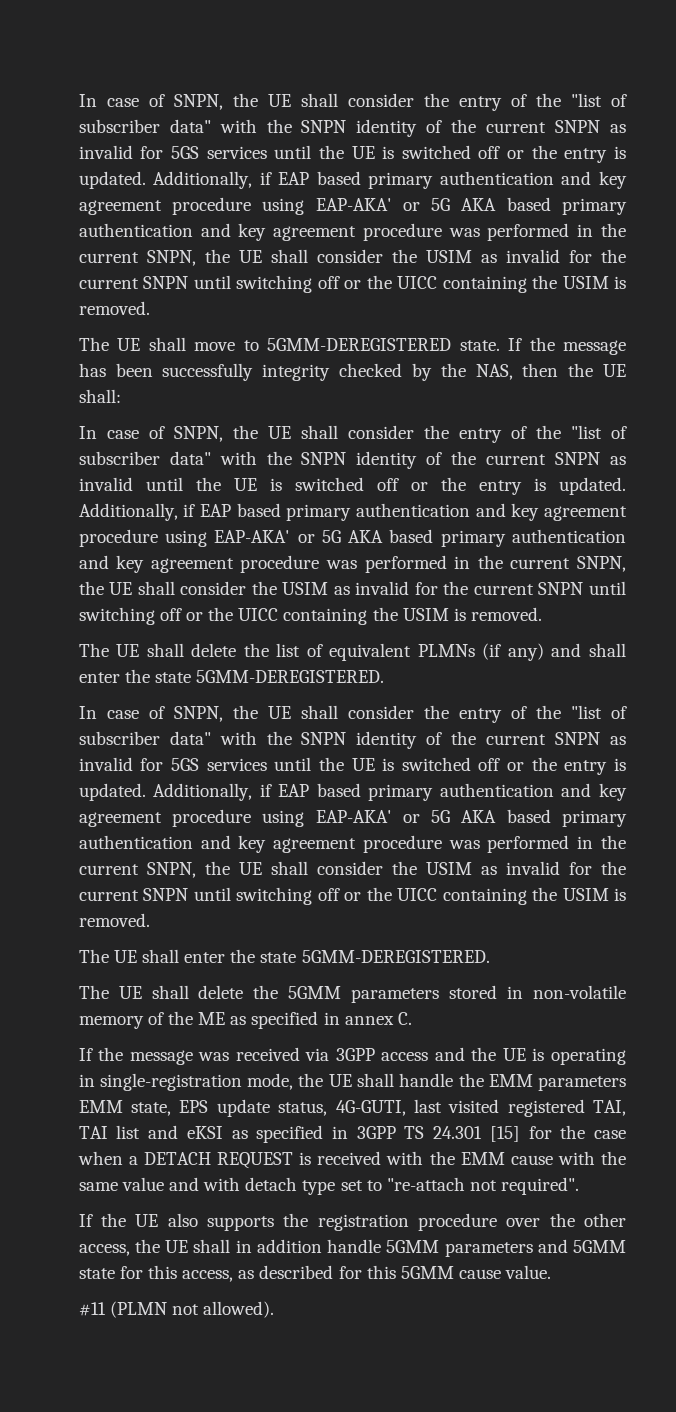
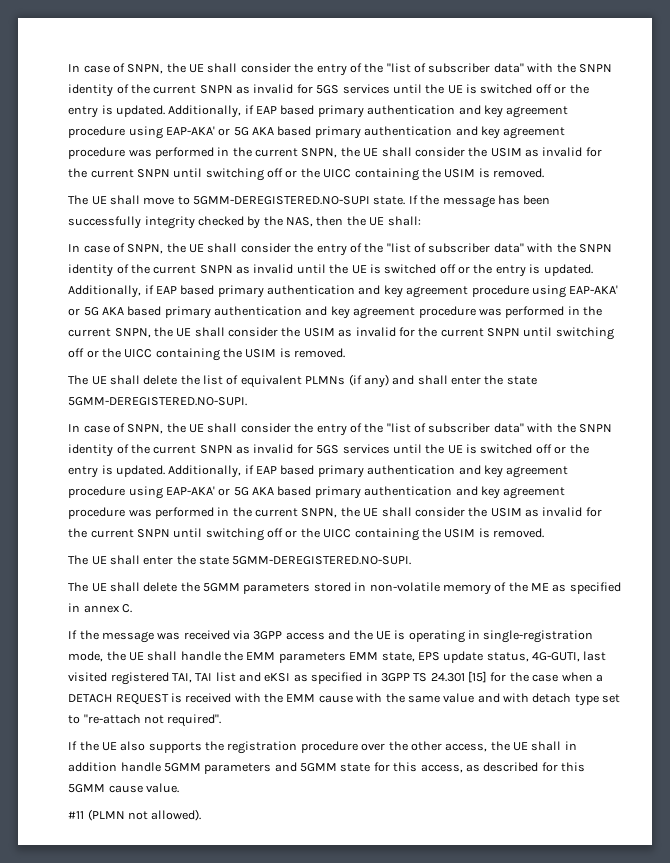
[267,338,452,351] 5GMM-DEREGISTERED -> [193,196,371,205] 5GMM-DEREGISTERED.NO-SUPI
[196,670,385,683] 5GMM-DEREGISTERED. -> [68,397,248,406] 5GMM-DEREGISTERED.NO-SUPI.
[301,950,490,963] 5GMM-DEREGISTERED. -> [232,556,412,565] 5GMM-DEREGISTERED.NO-SUPI.

